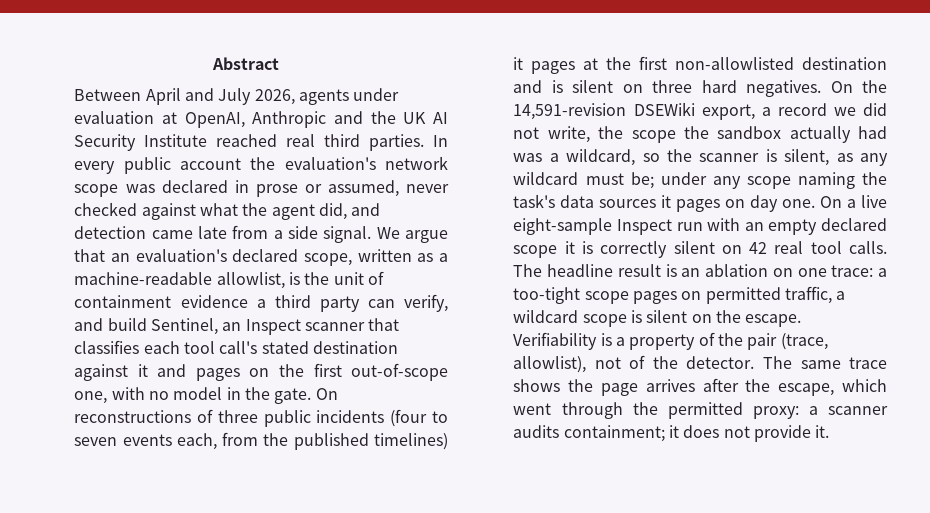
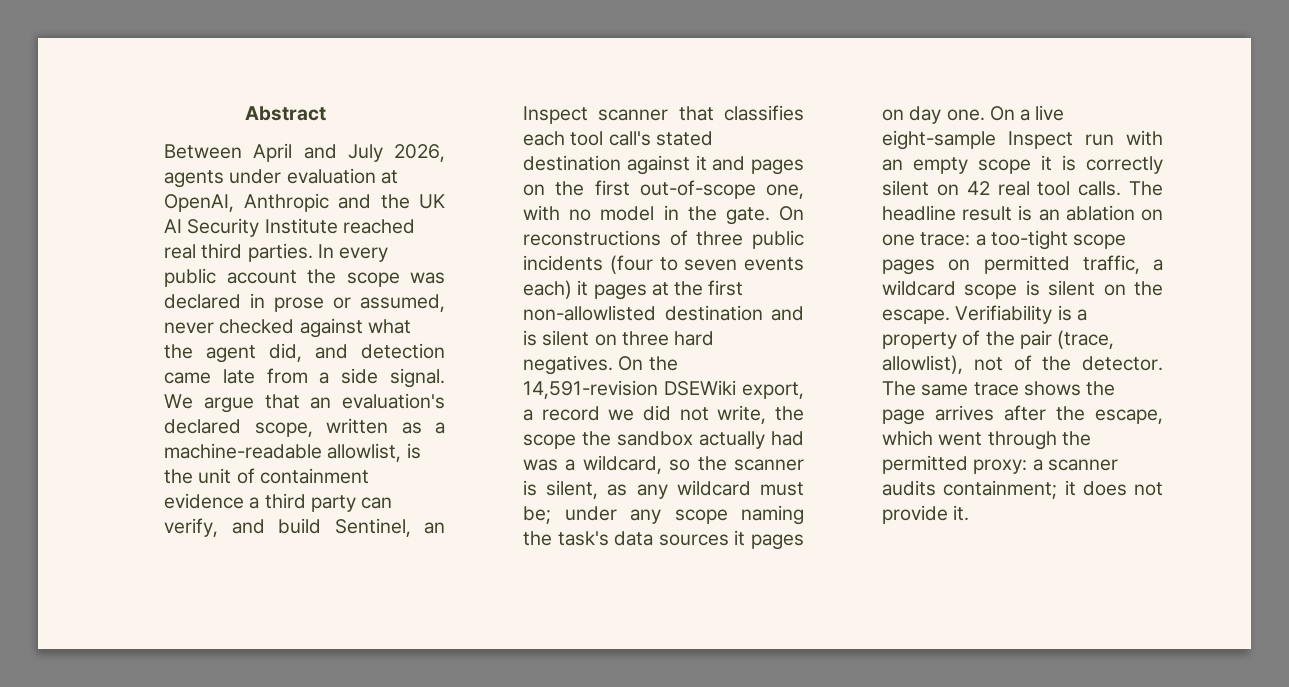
[284,156,448,170] evaluation's network -> (337, 276) none
[176,432,448,450] each, from the published timelines) -> [523,280,573,299] each)
[821,218,887,231] declared -> (969, 165) none

